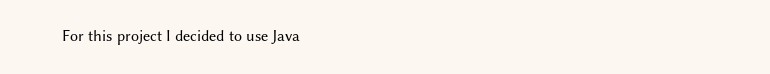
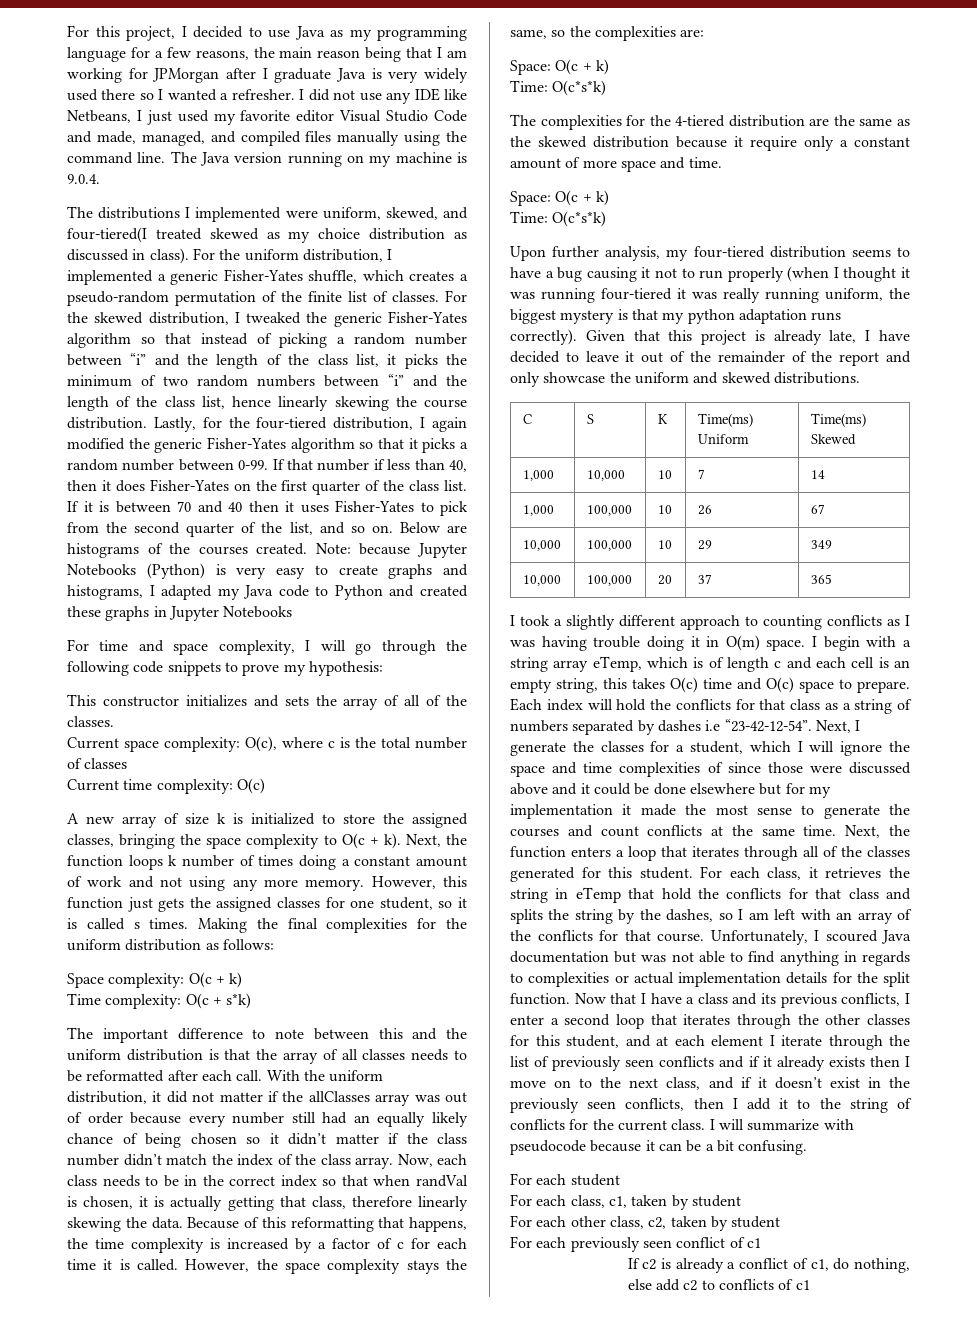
[116,30,162,45] project -> [126,26,175,41] project,
(301, 37) none -> [330,26,467,41] [67,47,468,62] [67,68,469,83] [67,88,467,104] [67,110,468,125] [67,131,467,146] [67,151,467,167] [67,174,100,184] [67,206,468,222] [67,227,467,243] [67,248,393,264] [67,269,468,285] [67,290,467,306] [67,311,467,327] [67,333,467,348] [67,353,468,369] [67,374,467,387] [67,396,468,411] [67,417,467,432] [67,437,469,453] [67,459,467,472] [67,479,468,495] [67,500,468,516] [67,522,468,537] [67,543,467,558] [67,563,468,579] [67,585,468,600] [67,606,293,621] [67,639,468,655] [67,661,383,676] [67,694,467,710] [67,716,114,727] [67,736,467,752] [67,758,128,769] [67,778,265,794] [67,813,468,828] [67,833,468,849] [67,855,468,870] [67,876,467,891] [67,897,468,912] [67,918,467,933] [67,939,274,951] [67,972,243,988] [67,993,252,1009] [67,1027,467,1043] [67,1049,468,1064] [67,1070,384,1082] [67,1091,467,1106] [67,1112,468,1127] [67,1133,467,1148] [67,1154,467,1169] [67,1175,469,1187] [67,1196,468,1211] [67,1217,467,1232] [67,1238,467,1253] [67,1259,467,1274] [510,26,705,41] [510,59,609,75] [510,80,607,96] [510,114,910,130] [510,136,910,151] [510,157,722,172] [510,190,609,206] [510,211,607,227] [510,246,910,261] [510,266,910,282] [510,288,910,303] [510,309,842,324] [510,329,910,345] [510,351,911,366] [510,372,860,387] [522,414,532,424] [586,414,594,424] [657,414,668,424] [697,413,753,427] [697,434,749,444] [810,413,866,427] [810,434,856,445] [522,470,554,481] [586,470,625,481] [657,470,672,479] [697,469,705,479] [810,470,825,479] [522,505,554,516] [586,505,632,516] [657,505,672,514] [697,505,712,515] [810,504,825,514] [522,540,561,551] [586,540,632,551] [657,540,672,549] [697,540,712,550] [810,540,832,549] [522,575,561,586] [586,575,632,586] [657,575,672,585] [697,574,712,584] [810,574,832,584] [510,615,910,630] [510,635,911,651] [510,656,910,672] [510,677,910,693] [510,698,912,714] [510,719,861,735] [510,741,911,756] [510,762,911,777] [510,783,831,798] [510,804,910,819] [510,825,910,838] [510,846,910,861] [510,866,910,882] [510,887,911,903] [510,909,912,924] [510,930,911,945] [510,951,910,966] [510,972,910,987] [510,993,910,1008] [510,1014,910,1029] [510,1035,910,1050] [510,1056,910,1071] [510,1077,910,1090] [510,1098,912,1113] [510,1119,854,1131] [510,1140,808,1155] [510,1173,620,1186] [510,1194,741,1210] [510,1215,781,1231] [510,1236,761,1252] [627,1258,910,1273] [627,1279,810,1291] as my programming language for a few reasons, the main reason being that I am working for JPMorgan after I graduate Java is very widely used there so I wanted a refresher. I did not use any IDE like Netbeans, I just used my favorite editor Visual Studio Code and made, managed, and compiled files manually using the command line. The Java version running on my machine is 9.0.4. // The distributions I implemented were uniform, skewed, and four-tiered(I treated skewed as my choice distribution as discussed in class). For the uniform distribution, I implemented a generic Fisher-Yates shuffle, which creates a pseudo-random permutation of the finite list of classes. For the skewed distribution, I tweaked the generic Fisher-Yates algorithm so that instead of picking a random number between “i” and the length of the class list, it picks the minimum of two random numbers between “i” and the length of the class list, hence linearly skewing the course distribution. Lastly, for the four-tiered distribution, I again modified the generic Fisher-Yates algorithm so that it picks a random number between 0-99. If that number if less than 40, then it does Fisher-Yates on the first quarter of the class list. If it is between 70 and 40 then it uses Fisher-Yates to pick from the second quarter of the list, and so on. Below are histograms of the courses created. Note: because Jupyter Notebooks (Python) is very easy to create graphs and histograms, I adapted my Java code to Python and created these graphs in Jupyter Notebooks // For time and space complexity, I will go through the following code snippets to prove my hypothesis: // This constructor initializes and sets the array of all of the classes. // Current space complexity: O(c), where c is the total number of classes // Current time complexity: O(c) // A new array of size k is initialized to store the assigned classes, bringing the space complexity to O(c + k). Next, the function loops k number of times doing a constant amount of work and not using any more memory. However, this function just gets the assigned classes for one student, so it is called s times. Making the final complexities for the uniform distribution as follows: // Space complexity: O(c + k) // Time complexity: O(c + s*k) // The important difference to note between this and the uniform distribution is that the array of all classes needs to be reformatted after each call. With the uniform distribution, it did not matter if the allClasses array was out of order because every number still had an equally likely chance of being chosen so it didn’t matter if the class number didn’t match the index of the class array. Now, each class needs to be in the correct index so that when randVal is chosen, it is actually getting that class, therefore linearly skewing the data. Because of this reformatting that happens, the time complexity is increased by a factor of c for each time it is called. However, the space complexity stays the same, so the complexities are: // Space: O(c + k) // Time: O(c*s*k) // The complexities for the 4-tiered distribution are the same as the skewed distribution because it require only a constant amount of more space and time. // Space: O(c + k) // Time: O(c*s*k) // Upon further analysis, my four-tiered distribution seems to have a bug causing it not to run properly (when I thought it was running four-tiered it was really running uniform, the biggest mystery is that my python adaptation runs correctly). Given that this project is already late, I have decided to leave it out of the remainder of the report and only showcase the uniform and skewed distributions. // C | S | K | Time(ms) Uniform | Time(ms) Skewed // 1,000 | 10,000 | 10 | 7 | 14 // 1,000 | 100,000 | 10 | 26 | 67 // 10,000 | 100,000 | 10 | 29 | 349 // 10,000 | 100,000 | 20 | 37 | 365 // I took a slightly different approach to counting conflicts as I was having trouble doing it in O(m) space. I begin with a string array eTemp, which is of length c and each cell is an empty string, this takes O(c) time and O(c) space to prepare. Each index will hold the conflicts for that class as a string of numbers separated by dashes i.e “23-42-12-54”. Next, I generate the classes for a student, which I will ignore the space and time complexities of since those were discussed above and it could be done elsewhere but for my implementation it made the most sense to generate the courses and count conflicts at the same time. Next, the function enters a loop that iterates through all of the classes generated for this student. For each class, it retrieves the string in eTemp that hold the conflicts for that class and splits the string by the dashes, so I am left with an array of the conflicts for that course. Unfortunately, I scoured Java documentation but was not able to find anything in regards to complexities or actual implementation details for the split function. Now that I have a class and its previous conflicts, I enter a second loop that iterates through the other classes for this student, and at each element I iterate through the list of previously seen conflicts and if it already exists then I move on to the next class, and if it doesn’t exist in the previously seen conflicts, then I add it to the string of conflicts for the current class. I will summarize with pseudocode because it can be a bit confusing. // For each student // For each class, c1, taken by student // For each other class, c2, taken by student // For each previously seen conflict of c1 // If c2 is already a conflict of c1, do nothing, else add c2 to conflicts of c1

